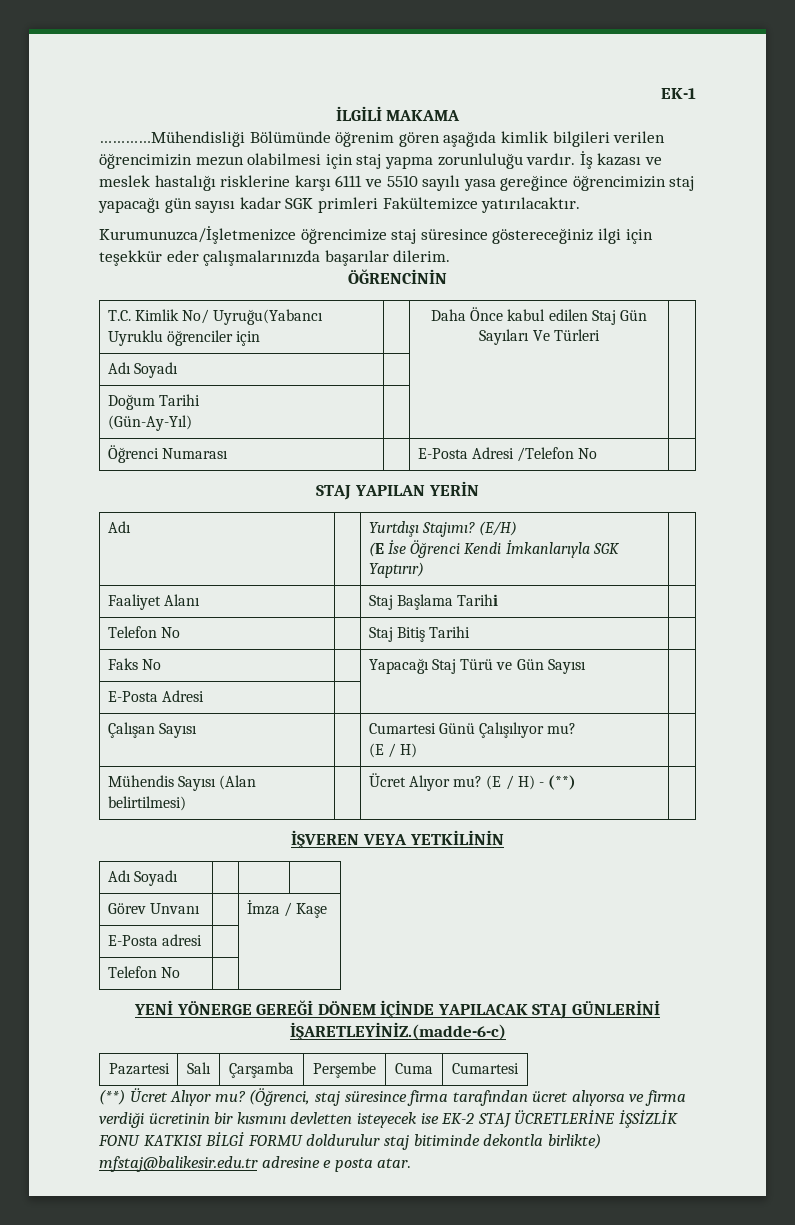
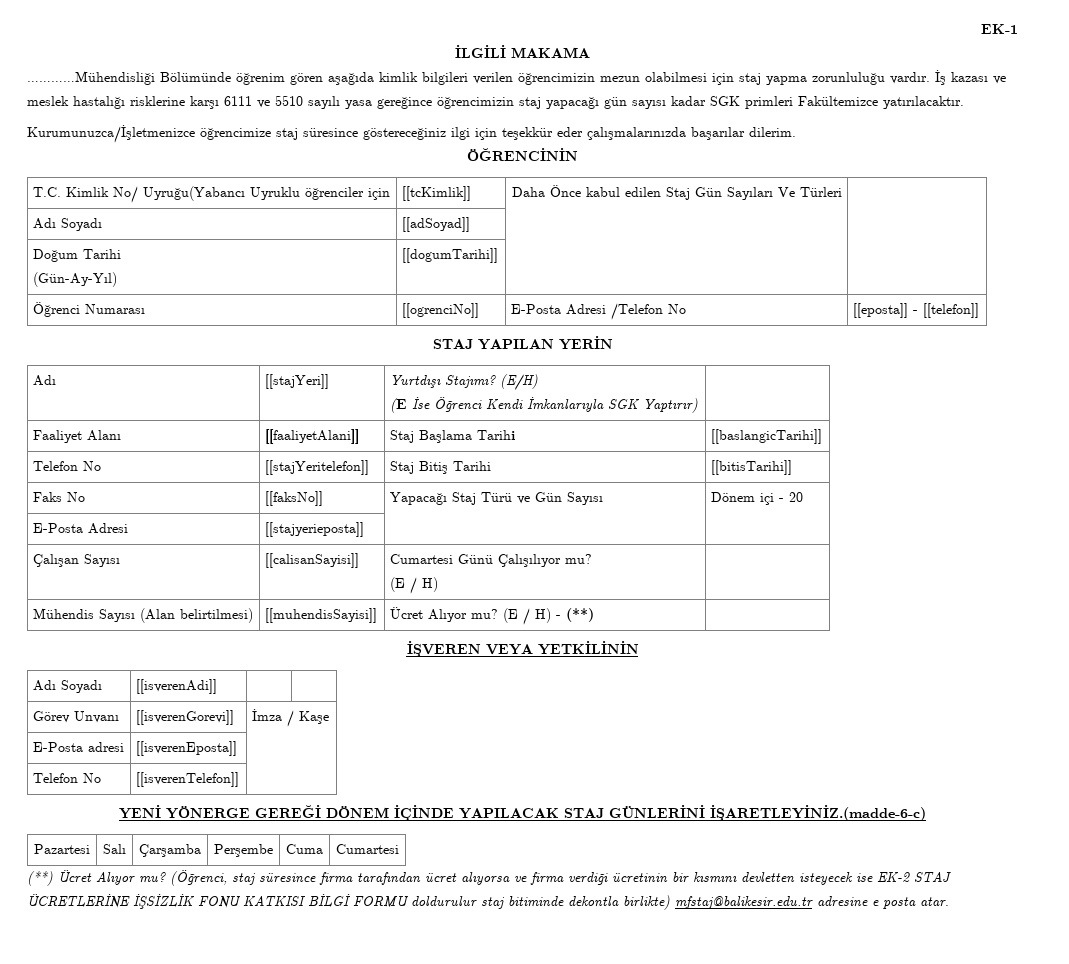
(261, 338) none -> [402,186,472,201] [[tcKimlik]]
(179, 370) none -> [402,217,471,232] [[adSoyad]]
(192, 423) none -> [402,248,499,263] [[dogumTarihi]]
(229, 453) none -> [402,303,480,318] [[ogrenciNo]]
(598, 453) none -> [853,303,980,318] [[eposta]] - [[telefon]]
(131, 527) none -> [265,374,330,389] [[stajYeri]]
(201, 600) none -> [265,429,360,444] [[faaliyetAlani]]
[107,626,181,638] // Telefon No | -> [711,429,823,444] [33,461,102,471] [265,460,370,475] [[baslangicTarihi]] // Telefon No | [[stajYeritelefon]]
(471, 632) none -> [711,460,793,475] [[bitisTarihi]]
(162, 664) none -> [265,491,324,506] [[faksNo]]
(586, 666) none -> [711,492,804,505] Dönem içi - 20
(205, 696) none -> [265,522,365,537] [[stajyerieposta]]
(198, 730) none -> [265,553,360,568] [[calisanSayisi]]
(186, 803) none -> [265,608,378,623] [[muhendisSayisi]]
(179, 878) none -> [136,679,218,694] [[isverenAdi]]
(201, 908) none -> [136,710,235,725] [[isverenGorevi]]
[107,966,181,978] | // Telefon No | -> [136,741,238,756] [33,773,102,783] [136,772,240,787] [[isverenEposta]] | // Telefon No | [[isverenTelefon]]

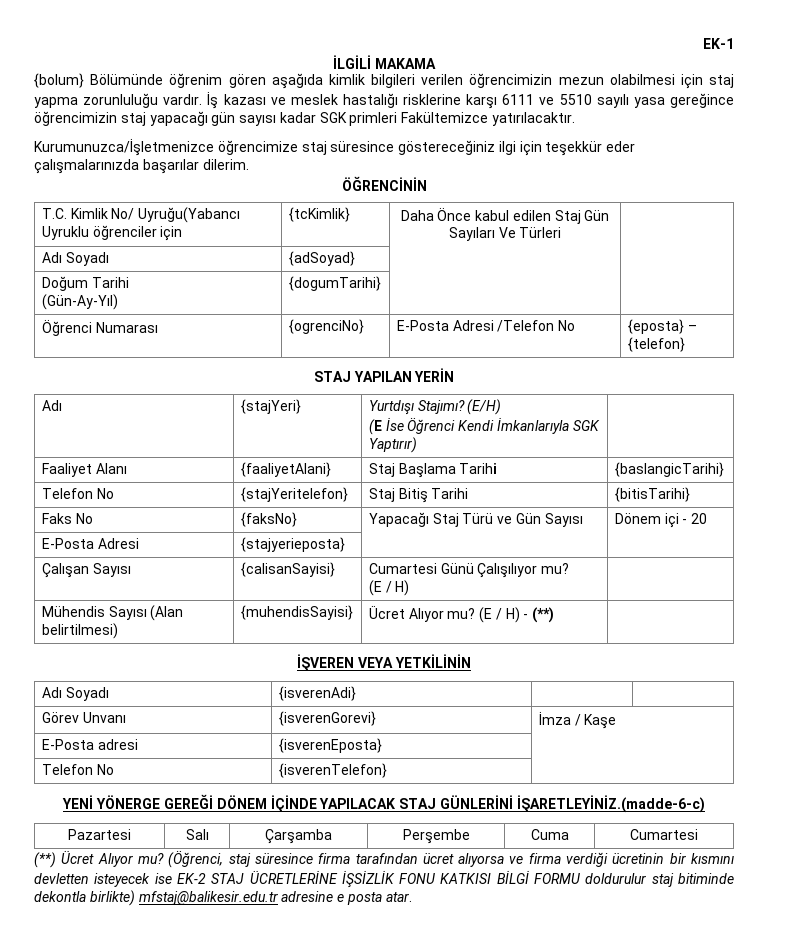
[27,71,155,85] …………Mühendisliği -> [34,73,84,88] {bolum}
[402,186,472,201] [[tcKimlik]] -> [288,207,350,222] {tcKimlik}
[402,217,471,232] [[adSoyad]] -> [288,251,355,266] {adSoyad}
[402,248,499,263] [[dogumTarihi]] -> [288,276,381,291] {dogumTarihi}
[402,303,480,318] [[ogrenciNo]] -> [288,319,364,334] {ogrenciNo}
[853,303,980,318] [[eposta]] - [[telefon]] -> [627,319,697,334] [627,337,685,352] {eposta} – {telefon}
[265,374,330,389] [[stajYeri]] -> [240,399,301,414] {stajYeri}
[265,429,360,444] [[faaliyetAlani]] -> [240,462,331,477] {faaliyetAlani}
[711,429,823,444] [33,461,102,471] [265,460,370,475] [[baslangicTarihi]] // Telefon No | [[stajYeritelefon]] -> [614,462,724,477] [41,488,114,499] [240,487,348,502] {baslangicTarihi} // Telefon No | {stajYeritelefon}
[711,460,793,475] [[bitisTarihi]] -> [614,487,690,502] {bitisTarihi}
[265,491,324,506] [[faksNo]] -> [240,512,297,527] {faksNo}
[265,522,365,537] [[stajyerieposta]] -> [240,537,345,552] {stajyerieposta}
[265,553,360,568] [[calisanSayisi]] -> [240,562,335,577] {calisanSayisi}
[265,608,378,623] [[muhendisSayisi]] -> [240,605,353,620] {muhendisSayisi}
[136,679,218,694] [[isverenAdi]] -> [278,686,356,701] {isverenAdi}
[136,710,235,725] [[isverenGorevi]] -> [278,711,376,726] {isverenGorevi}
[136,741,238,756] [33,773,102,783] [136,772,240,787] [[isverenEposta]] | // Telefon No | [[isverenTelefon]] -> [278,738,382,753] [41,764,114,775] [278,763,387,778] {isverenEposta} | // Telefon No | {isverenTelefon}

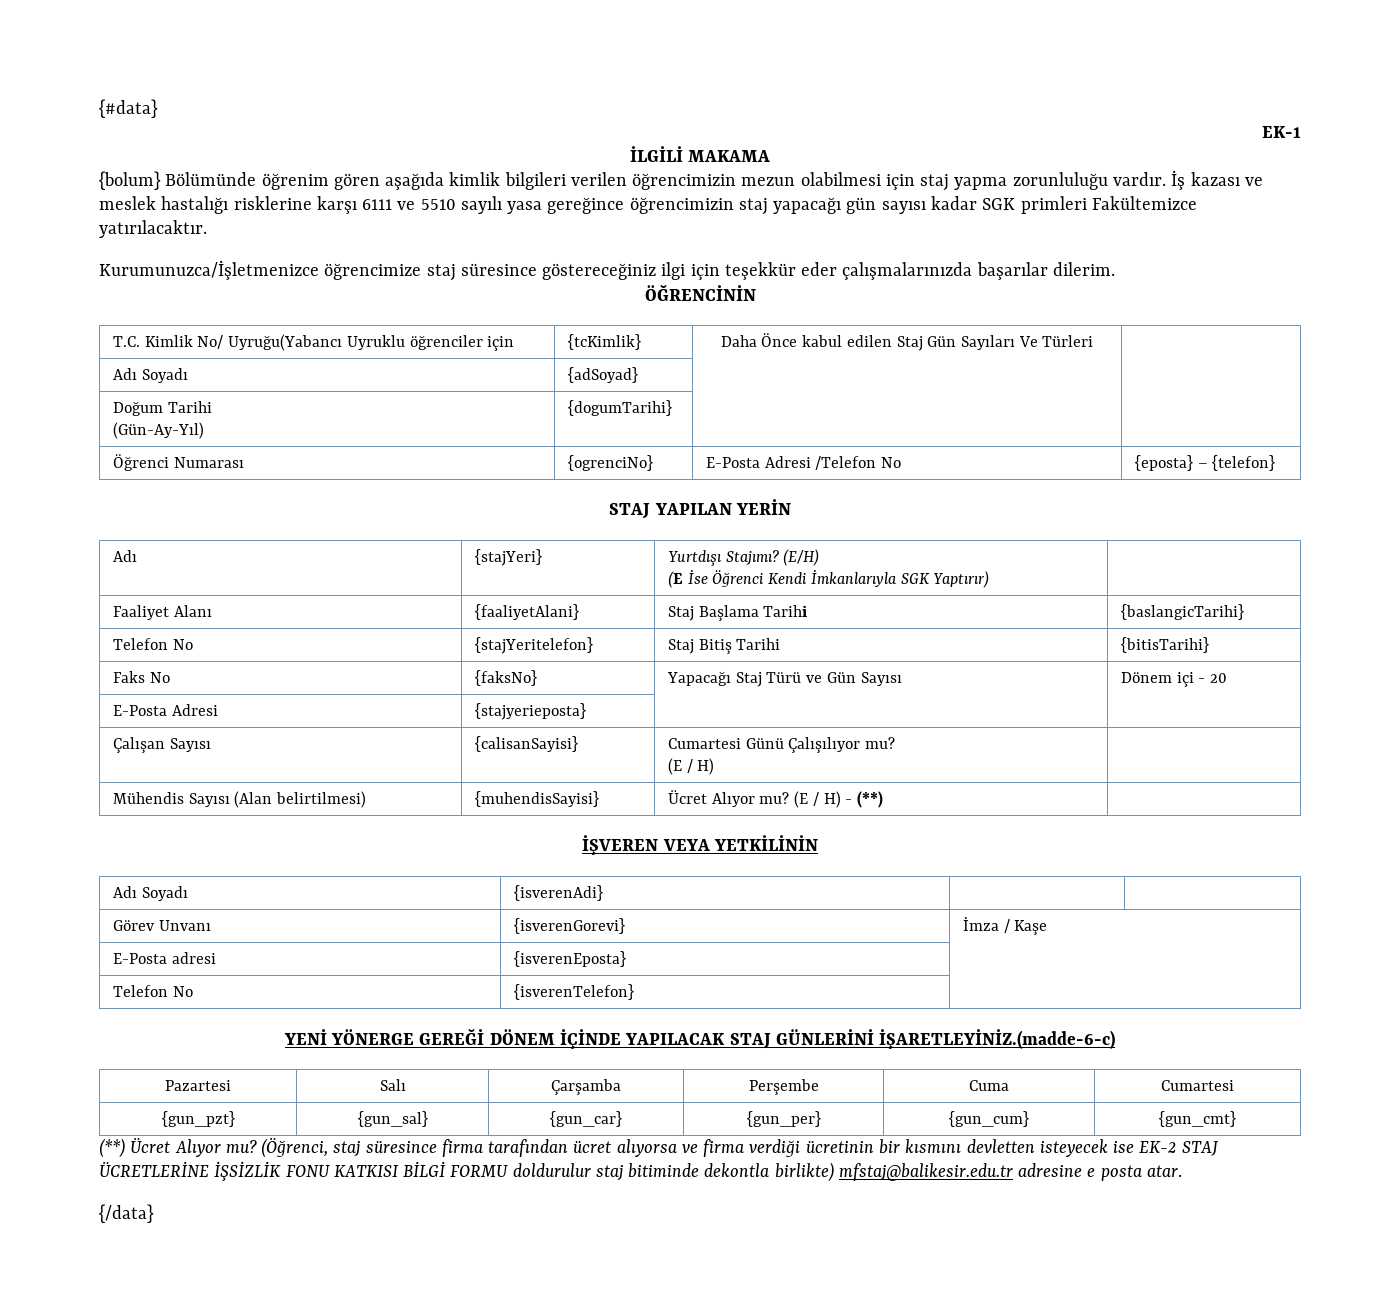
(703, 43) none -> [99,99,158,118] {#data} //
(698, 834) none -> [161,1111,235,1127] [357,1111,428,1127] [550,1111,622,1127] [746,1111,821,1127] [949,1111,1029,1127] [1159,1111,1236,1127] // {gun_pzt} | {gun_sal} | {gun_car} | {gun_per} | {gun_cum} | {gun_cmt}
(412, 897) none -> [99,1204,154,1223] // {/data}

